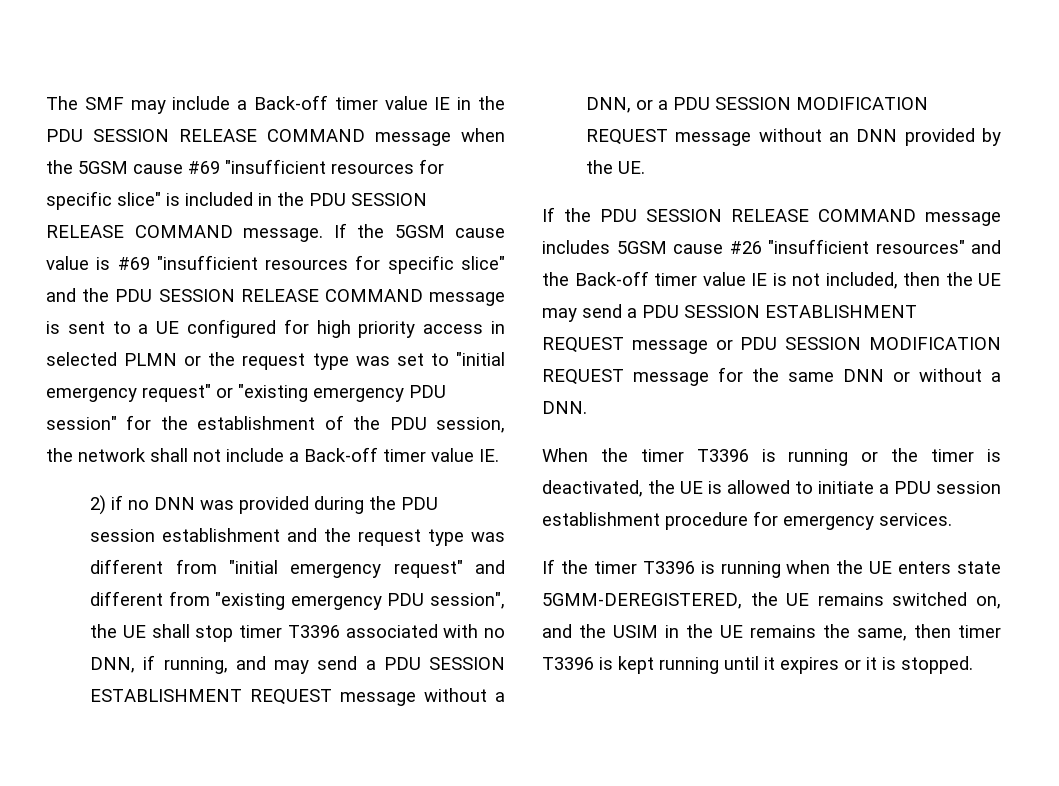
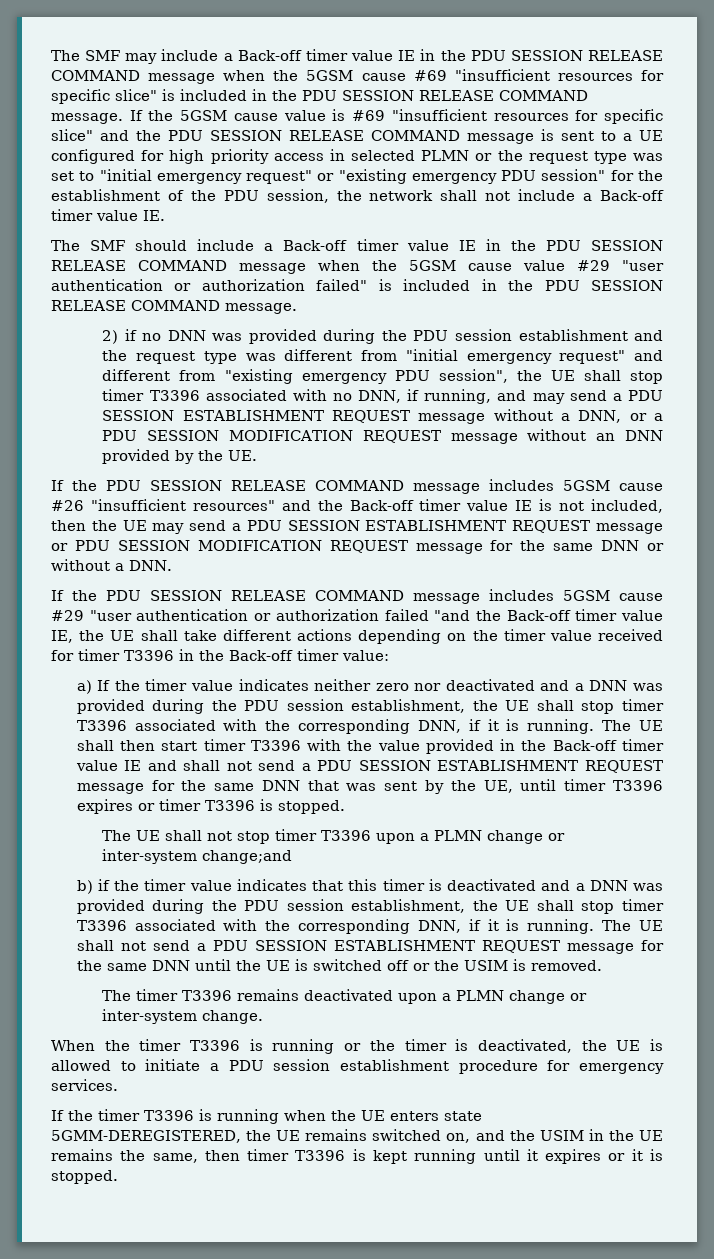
(499, 455) none -> [51,239,663,251] [51,260,664,274] [51,279,664,291] [51,300,297,314] // The SMF should include a Back-off timer value IE in the PDU SESSION RELEASE COMMAND message when the 5GSM cause value #29 "user authentication or authorization failed" is included in the PDU SESSION RELEASE COMMAND message.
(587, 407) none -> [51,589,663,604] [51,609,663,621] [51,629,664,644] [51,649,389,661] [76,679,663,694] [76,699,664,714] [76,719,663,734] [76,739,664,754] [75,760,663,773] [76,779,663,794] [76,799,345,814] [102,829,566,844] [102,849,293,864] [76,879,663,894] [76,899,664,914] [76,919,663,934] [76,940,664,954] [76,959,602,971] [102,989,588,1004] [102,1009,264,1024] // If the PDU SESSION RELEASE COMMAND message includes 5GSM cause #29 "user authentication or authorization failed "and the Back-off timer value IE, the UE shall take different actions depending on the timer value received for timer T3396 in the Back-off timer value: // a) If the timer value indicates neither zero nor deactivated and a DNN was provided during the PDU session establishment, the UE shall stop timer T3396 associated with the corresponding DNN, if it is running. The UE shall then start timer T3396 with the value provided in the Back-off timer value IE and shall not send a PDU SESSION ESTABLISHMENT REQUEST message for the same DNN that was sent by the UE, until timer T3396 expires or timer T3396 is stopped. // The UE shall not stop timer T3396 upon a PLMN change or inter-system change;and // b) if the timer value indicates that this timer is deactivated and a DNN was provided during the PDU session establishment, the UE shall stop timer T3396 associated with the corresponding DNN, if it is running. The UE shall not send a PDU SESSION ESTABLISHMENT REQUEST message for the same DNN until the UE is switched off or the USIM is removed. // The timer T3396 remains deactivated upon a PLMN change or inter-system change.

